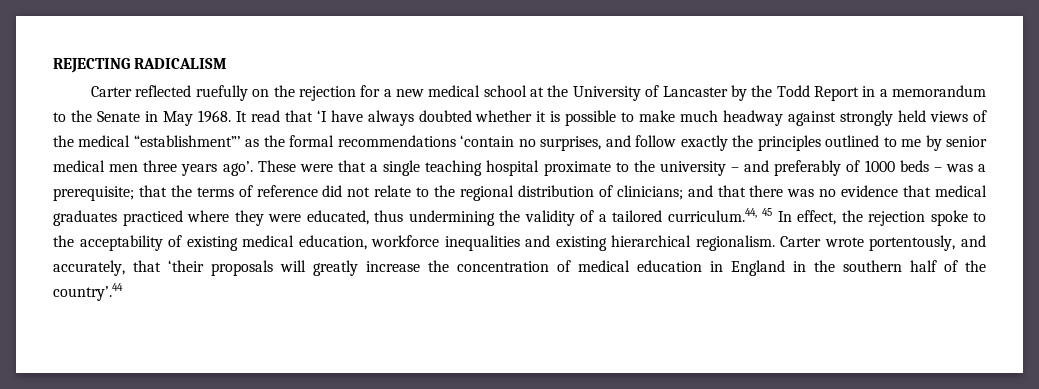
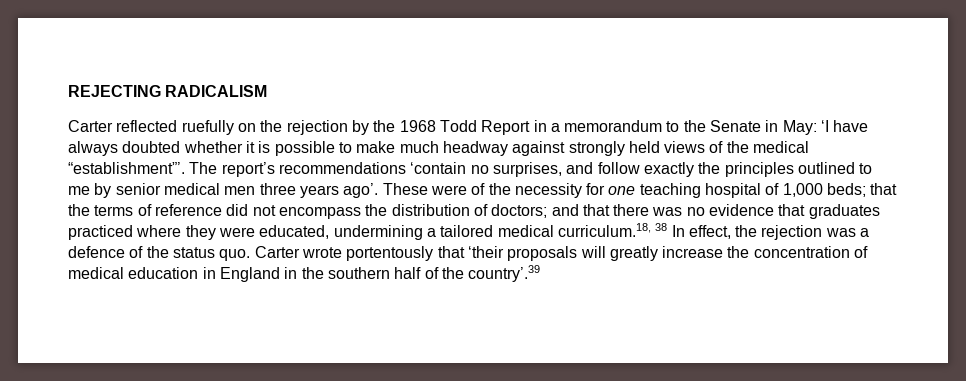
[360,85,728,101] for a new medical school at the University of Lancaster -> (348, 127) none
(773, 91) none -> [399,120,436,132] 1968
[162,110,313,126] May 1968. It read that -> [782,120,817,135] May:
[133,135,335,147] “establishment”’ as the formal -> [68,162,275,177] “establishment”’. The report’s
[337,160,986,176] [53,186,134,201] that a single teaching hospital proximate to the university – and preferably of 1000 beds – was a prerequisite; -> [471,183,867,198] of the necessity for one teaching hospital of 1,000 beds;
[374,185,515,201] relate to the regional -> [278,204,388,219] encompass the
[616,185,683,200] clinicians; -> [491,204,548,218] doctors;
[934,185,987,197] medical -> (806, 210) none
[374,208,986,226] [53,235,986,251] [53,260,125,276] thus undermining the validity of a tailored curriculum.44, 45 In effect, the rejection spoke to the acceptability of existing medical education, workforce inequalities and existing hierarchical regionalism. Carter wrote portentously, and accurately, -> [333,223,870,240] [68,246,434,261] undermining a tailored medical curriculum.18, 38 In effect, the rejection was a defence of the status quo. Carter wrote portentously
[53,283,123,301] country’.44 -> [468,265,541,282] country’.39

